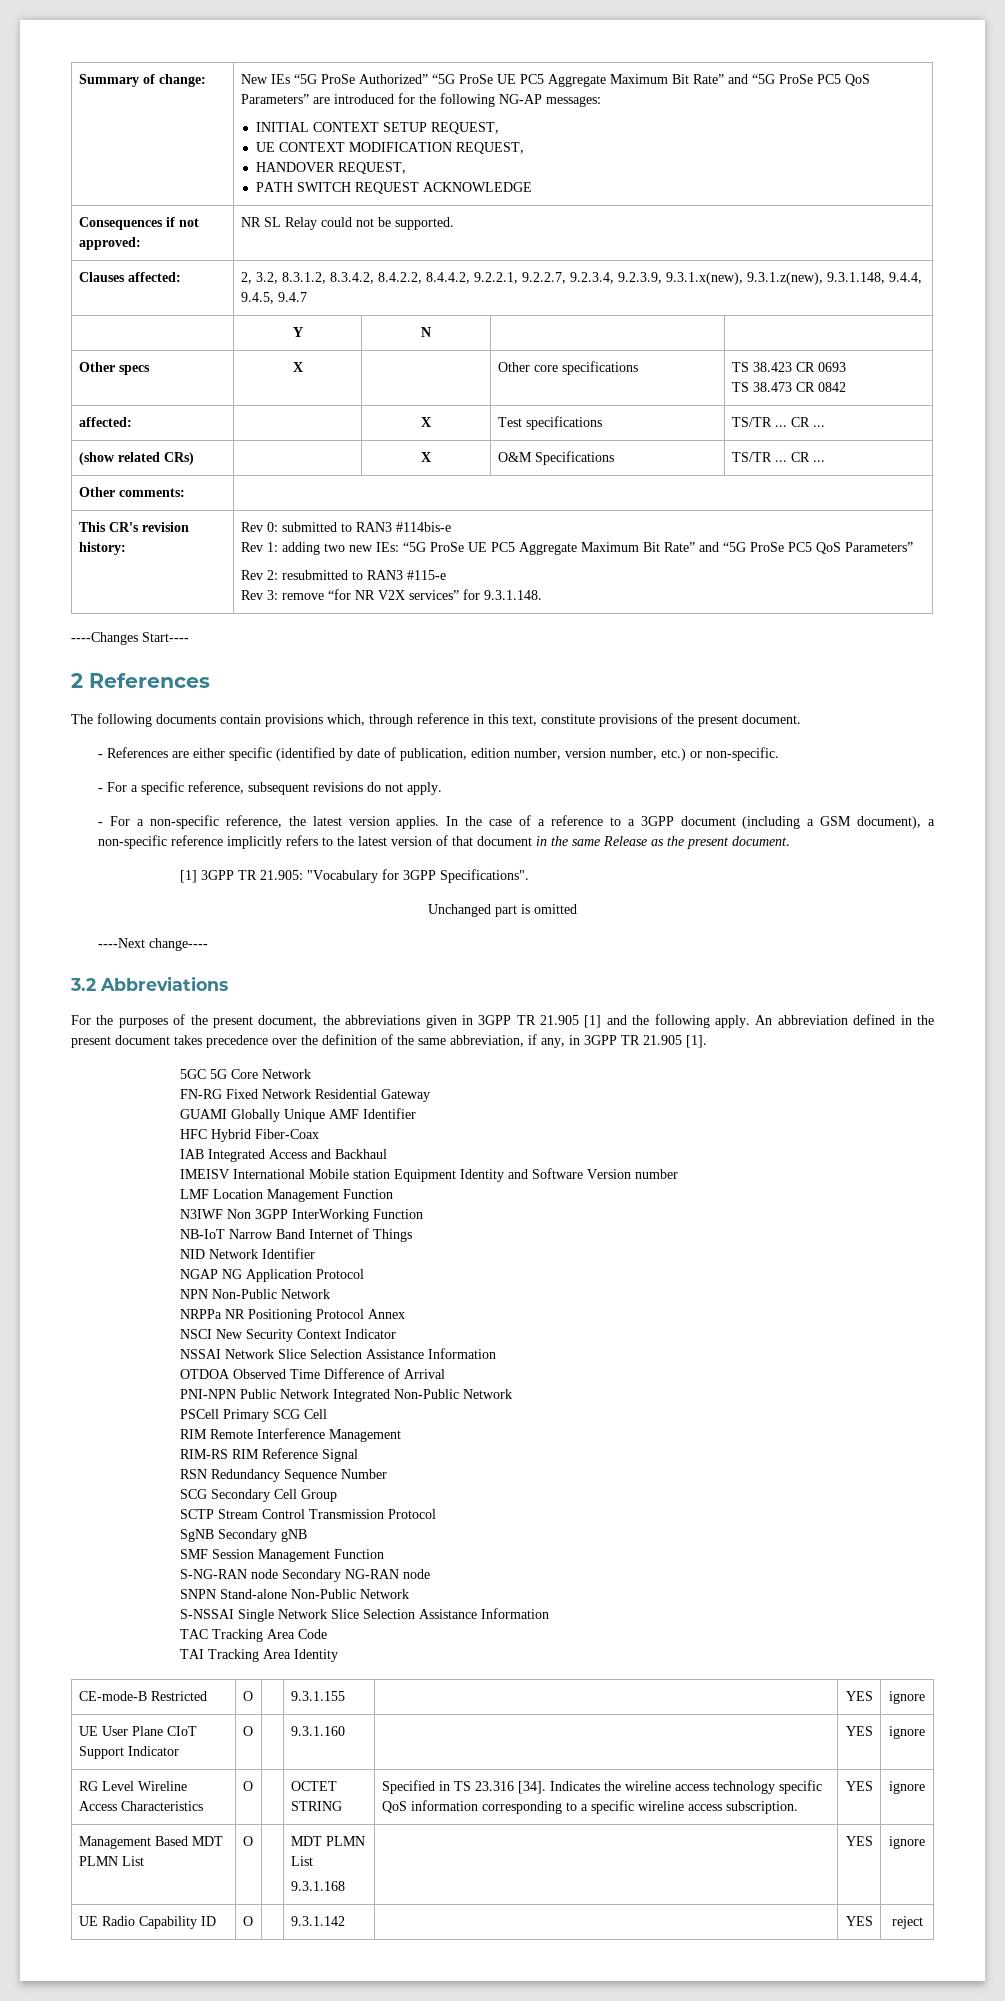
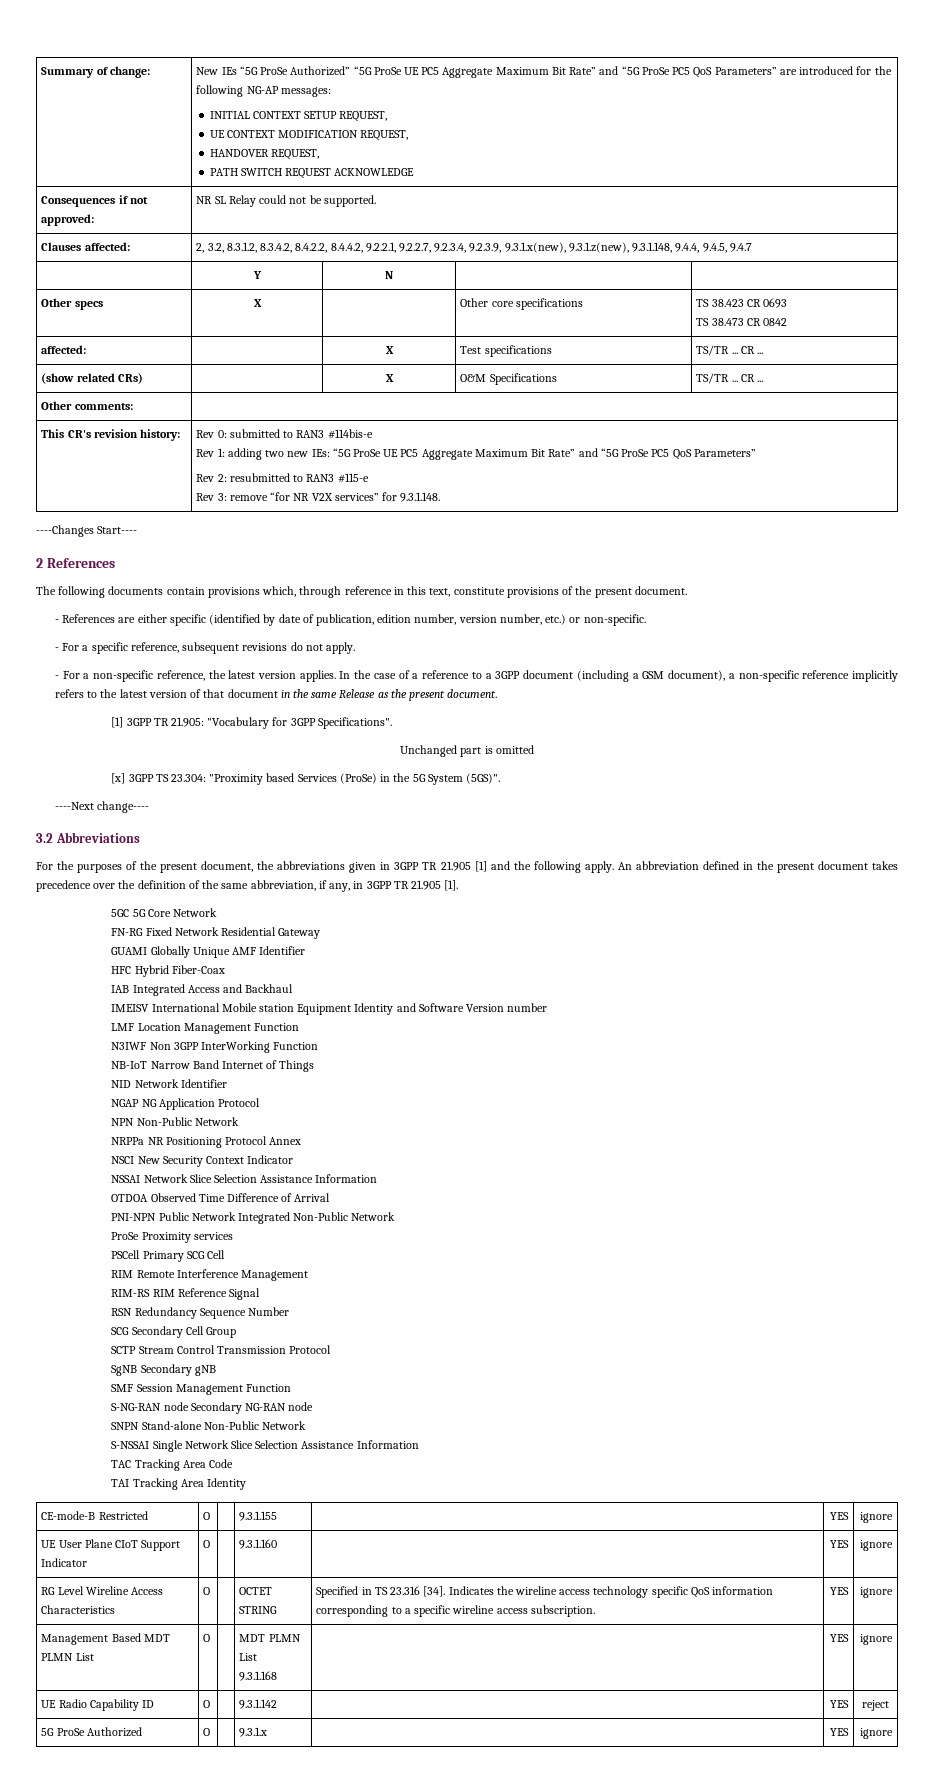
(577, 909) none -> [111,773,501,785] // [x] 3GPP TS 23.304: "Proximity based Services (ProSe) in the 5G System (5GS)".
(513, 1394) none -> [111,1232,233,1243] // ProSe Proximity services
(923, 1922) none -> [41,1727,142,1737] [203,1728,211,1736] [239,1727,268,1737] [829,1728,849,1736] [859,1728,893,1739] // 5G ProSe Authorized | O | | 9.3.1.x | | YES | ignore

